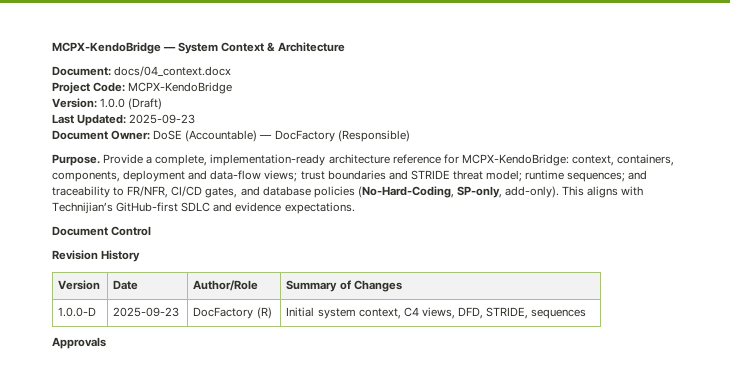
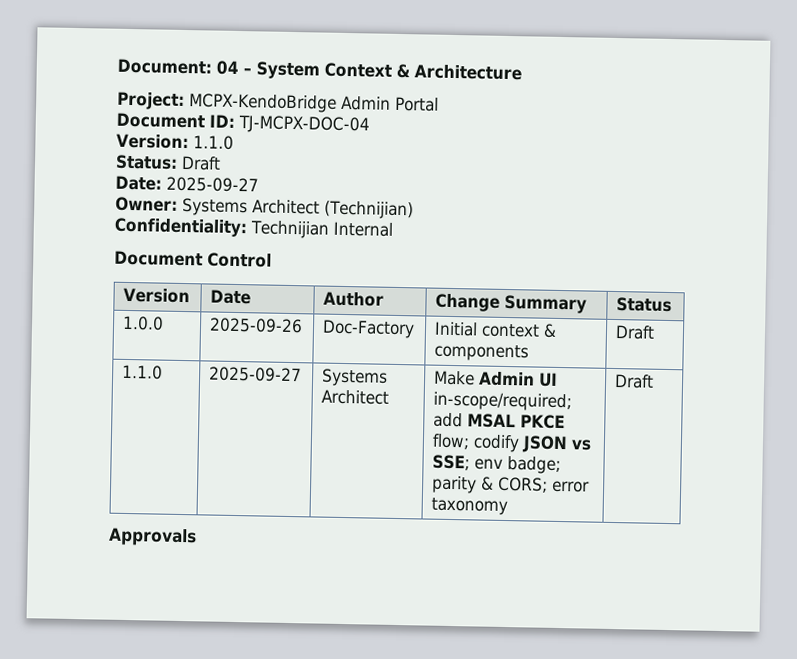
[52,42,177,54] MCPX-KendoBridge — -> [117,58,252,75] Document: 04 –
[52,66,232,77] [52,82,233,94] [52,98,163,110] [52,114,196,126] [52,130,410,142] [52,154,675,166] [52,170,648,182] [52,186,644,198] [52,202,355,214] Document: docs/04_context.docx // Project Code: MCPX-KendoBridge // Version: 1.0.0 (Draft) // Last Updated: 2025-09-23 // Document Owner: DoSE (Accountable) — DocFactory (Responsible) // Purpose. Provide a complete, implementation-ready architecture reference for MCPX-KendoBridge: context, containers, components, deployment and data-flow views; trust boundaries and STRIDE threat model; runtime sequences; and traceability to FR/NFR, CI/CD gates, and database policies (No-Hard-Coding, SP-only, add-only). This aligns with Technijian’s GitHub-first SDLC and evidence expectations. -> [117,91,439,113] [116,112,370,135] [116,133,234,150] [115,154,221,171] [115,175,259,193] [115,196,414,220] [114,217,393,239] Project: MCPX-KendoBridge Admin Portal // Document ID: TJ-MCPX-DOC-04 // Version: 1.1.0 // Status: Draft // Date: 2025-09-27 // Owner: Systems Architect (Technijian) // Confidentiality: Technijian Internal
[52,250,141,262] // Revision History -> (272, 260) none
[193,280,259,291] Author/Role | -> [323,291,385,307] [435,293,501,312] Author | Change
[339,280,402,292] [58,307,97,317] [113,307,180,317] [193,307,272,319] [286,307,587,319] of Changes // 1.0.0-D | 2025-09-23 | DocFactory (R) | Initial system context, C4 views, DFD, STRIDE, sequences -> [616,297,673,313] [122,315,165,331] [209,317,304,334] [322,319,416,339] [434,321,558,338] [434,343,530,362] [615,325,656,340] [122,364,164,380] [209,366,303,383] [321,368,389,387] [321,389,390,405] [433,370,559,387] [433,391,573,412] [433,412,566,430] [432,433,592,454] [432,454,562,475] [431,475,591,494] [431,497,509,516] [614,374,655,389] | Status // 1.0.0 | 2025-09-26 | Doc-Factory | Initial context & components | Draft // 1.1.0 | 2025-09-27 | Systems Architect | Make Admin UI in-scope/required; add MSAL PKCE flow; codify JSON vs SSE; env badge; parity & CORS; error taxonomy | Draft

